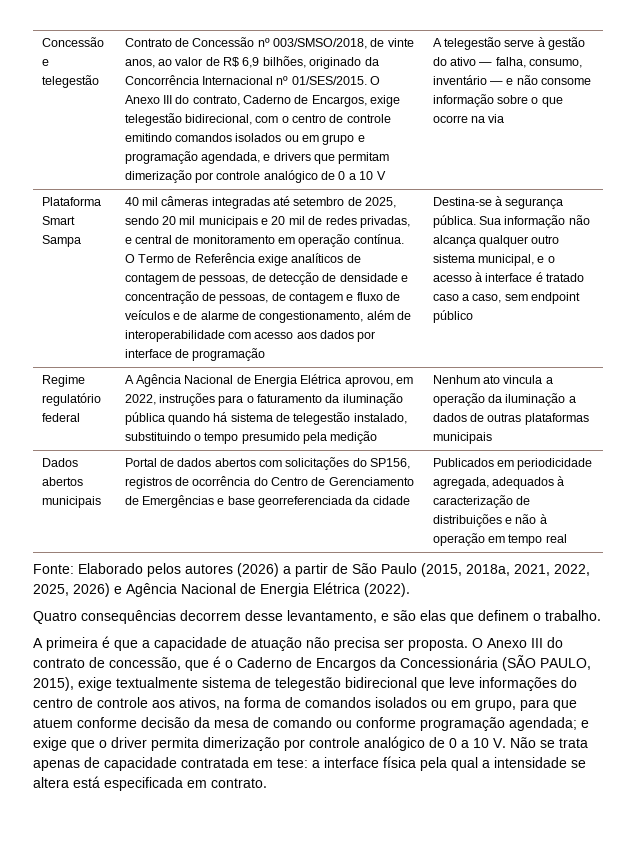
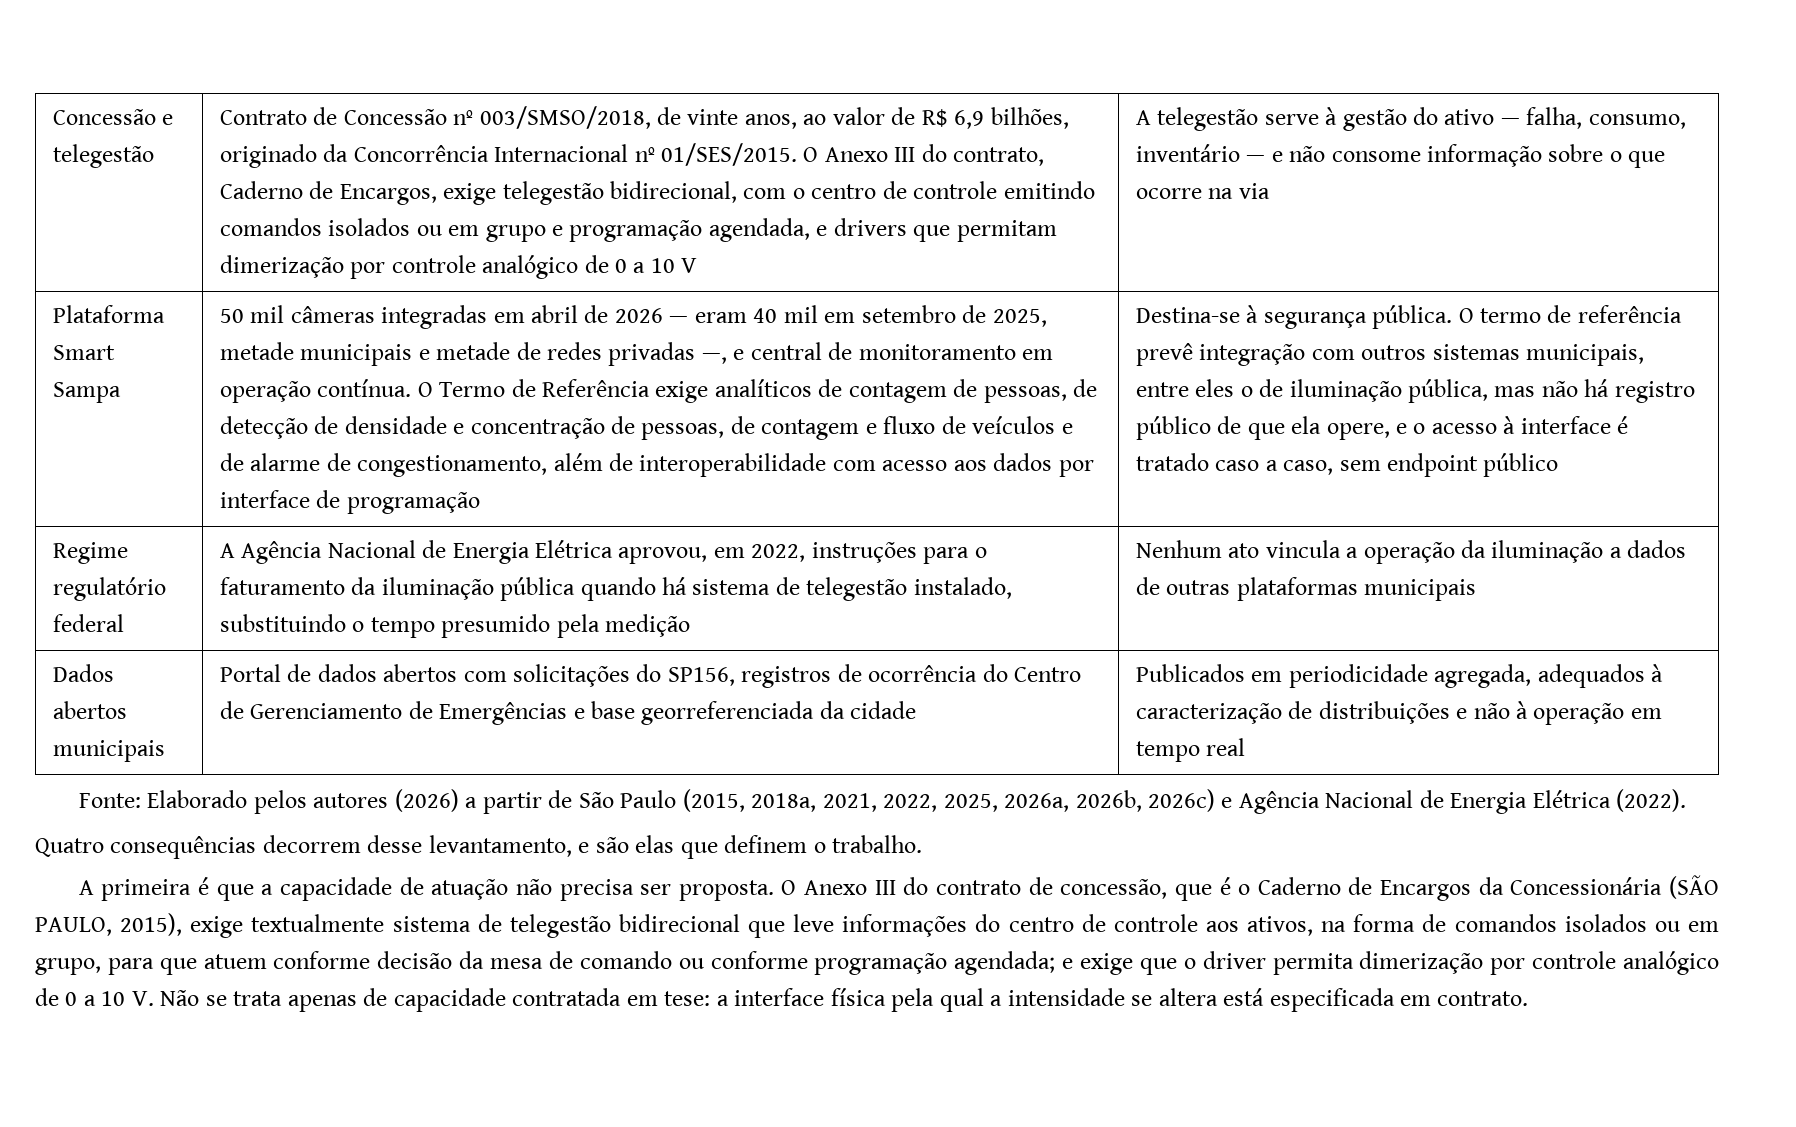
[124,197,139,206] 40 -> [219,309,244,323] 50
[273,196,397,208] [124,216,410,228] até setembro de 2025, sendo 20 mil municipais e 20 mil de redes privadas, -> [493,305,1047,327] [219,342,727,366] em abril de 2026 — eram 40 mil em setembro de 2025, metade municipais e metade de redes privadas —,
[478,215,590,228] [432,235,560,247] [432,254,534,266] Sua informação não alcança qualquer outro sistema municipal, -> [1458,305,1682,323] [1135,343,1644,366] [1135,379,1695,403] [1135,416,1390,440] O termo de referência prevê integração com outros sistemas municipais, entre eles o de iluminação pública, mas não há registro público de que ela opere,
[73,583,110,597] 2026) -> [1004,789,1215,812] 2026a, 2026b, 2026c)

